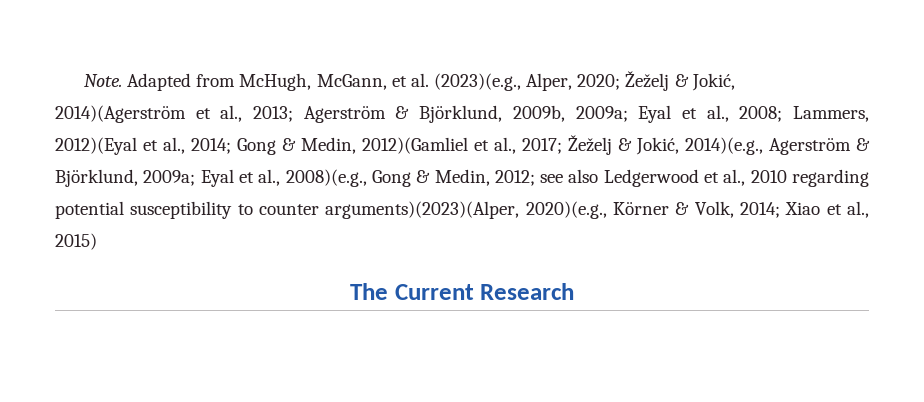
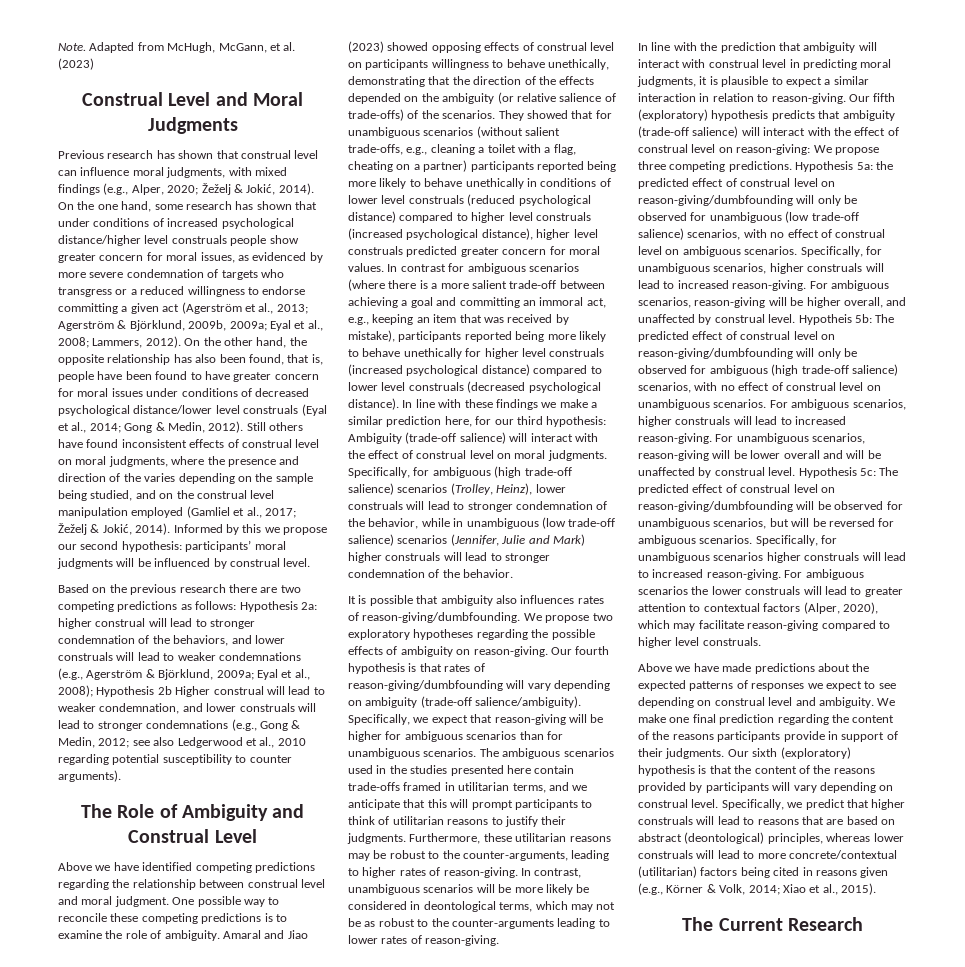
[433,73,521,91] (2023)(e.g., -> [58,58,94,70] [82,92,303,106] [147,117,238,134] [58,150,319,159] [58,167,287,178] [58,183,129,195] (2023) // Construal Level and Moral Judgments // Previous research has shown that construal level can influence moral judgments, with mixed findings (e.g.,
[55,105,186,123] 2014)(Agerström -> [278,183,314,195] [58,201,317,212] [58,218,294,229] [58,235,299,246] [58,252,323,263] [58,269,284,280] [58,286,306,297] [58,302,242,314] 2014). On the one hand, some research has shown that under conditions of increased psychological distance/higher level construals people show greater concern for moral issues, as evidenced by more severe condemnation of targets who transgress or a reduced willingness to endorse committing a given act (Agerström
[55,137,137,155] 2012)(Eyal -> [145,336,307,348] [58,354,323,365] [58,371,319,382] [58,388,310,397] [58,404,327,416] 2012). On the other hand, the opposite relationship has also been found, that is, people have been found to have greater concern for moral issues under conditions of decreased psychological distance/lower level construals (Eyal
[362,137,468,154] 2012)(Gamliel -> [208,421,303,433] [58,439,320,448] [58,456,300,467] [58,473,313,484] [58,490,275,501] [58,506,230,518] 2012). Still others have found inconsistent effects of construal level on moral judgments, where the presence and direction of the varies depending on the sample being studied, and on the construal level manipulation employed (Gamliel
[685,137,763,155] 2014)(e.g., -> [135,523,327,535] [58,540,286,552] [57,558,311,569] [58,584,301,595] [58,601,317,612] [58,618,255,629] [58,635,285,646] [58,652,301,661] [58,668,83,680] 2014). Informed by this we propose our second hypothesis: participants’ moral judgments will be influenced by construal level. // Based on the previous research there are two competing predictions as follows: Hypothesis 2a: higher construal will lead to stronger condemnation of the behaviors, and lower construals will lead to weaker condemnations (e.g.,
[285,169,367,187] 2008)(e.g., -> [58,685,325,697] [58,703,316,714] [58,719,257,731] 2008); Hypothesis 2b Higher construal will lead to weaker condemnation, and lower construals will lead to stronger condemnations (e.g.,
[325,201,607,219] arguments)(2023)(Alper, 2020)(e.g., -> [58,770,121,782] [80,804,305,821] [128,829,257,843] [58,862,315,873] [58,879,325,890] [58,896,280,907] [58,913,287,924] [58,930,308,941] [348,41,615,53] [348,59,609,70] [348,76,595,87] [348,92,616,104] [348,109,612,121] [348,126,561,138] [348,144,576,155] [348,160,617,172] [348,178,611,189] [348,194,591,206] [348,211,591,223] [348,228,598,240] [348,246,600,257] [348,263,579,274] [348,279,605,291] [348,297,606,308] [348,314,569,325] [348,330,606,342] [348,348,605,359] [348,364,602,376] [348,381,601,393] [348,398,597,410] [348,416,607,427] [348,432,598,444] [348,450,607,461] [348,466,572,478] [348,483,566,495] [348,501,608,512] [348,517,616,529] [348,534,585,546] [348,552,550,563] [348,569,514,578] [348,595,604,606] [348,612,613,623] [348,629,595,640] [348,646,610,657] [348,663,485,674] [348,680,611,691] [348,696,582,708] [348,714,604,725] [348,731,563,742] [348,748,614,759] [348,765,575,776] [348,782,588,793] [348,799,593,810] [348,816,567,827] [347,833,611,844] [348,850,610,861] [348,867,582,878] [348,884,590,895] [348,901,616,912] [348,918,610,929] [348,935,500,946] [638,42,877,53] [638,59,892,70] [637,76,869,87] [638,93,896,104] [638,109,895,121] [638,126,899,138] [638,144,879,155] [638,161,893,172] [638,178,835,189] [638,195,858,206] [638,211,859,223] [638,228,886,240] [638,246,882,257] [638,263,884,274] [638,280,889,291] [638,297,907,308] [638,314,895,325] [638,331,835,342] [638,348,858,359] [638,364,898,376] [638,382,881,393] [638,399,906,410] [638,416,846,427] [638,433,866,444] [638,450,881,461] [638,467,899,478] [638,484,835,495] [638,501,903,512] [638,518,895,529] [638,535,838,546] [638,552,906,563] [638,569,864,580] [638,586,903,597] [638,602,878,614] [638,620,890,631] [638,637,761,648] [638,663,870,674] [638,680,896,691] [638,697,896,708] [638,714,895,725] [638,731,898,742] [638,747,851,759] [638,765,875,776] [638,782,894,793] [638,799,906,810] [638,816,895,825] [638,832,904,844] [638,850,897,859] [638,866,889,878] [638,883,663,895] arguments). // The Role of Ambiguity and Construal Level // Above we have identified competing predictions regarding the relationship between construal level and moral judgment. One possible way to reconcile these competing predictions is to examine the role of ambiguity. Amaral and Jiao (2023) showed opposing effects of construal level on participants willingness to behave unethically, demonstrating that the direction of the effects depended on the ambiguity (or relative salience of trade-offs) of the scenarios. They showed that for unambiguous scenarios (without salient trade-offs, e.g., cleaning a toilet with a flag, cheating on a partner) participants reported being more likely to behave unethically in conditions of lower level construals (reduced psychological distance) compared to higher level construals (increased psychological distance), higher level construals predicted greater concern for moral values. In contrast for ambiguous scenarios (where there is a more salient trade-off between achieving a goal and committing an immoral act, e.g., keeping an item that was received by mistake), participants reported being more likely to behave unethically for higher level construals (increased psychological distance) compared to lower level construals (decreased psychological distance). In line with these findings we make a similar prediction here, for our third hypothesis: Ambiguity (trade-off salience) will interact with the effect of construal level on moral judgments. Specifically, for ambiguous (high trade-off salience) scenarios (Trolley, Heinz), lower construals will lead to stronger condemnation of the behavior, while in unambiguous (low trade-off salience) scenarios (Jennifer, Julie and Mark) higher construals will lead to stronger condemnation of the behavior. // It is possible that ambiguity also influences rates of reason-giving/dumbfounding. We propose two exploratory hypotheses regarding the possible effects of ambiguity on reason-giving. Our fourth hypothesis is that rates of reason-giving/dumbfounding will vary depending on ambiguity (trade-off salience/ambiguity). Specifically, we expect that reason-giving will be higher for ambiguous scenarios than for unambiguous scenarios. The ambiguous scenarios used in the studies presented here contain trade-offs framed in utilitarian terms, and we anticipate that this will prompt participants to think of utilitarian reasons to justify their judgments. Furthermore, these utilitarian reasons may be robust to the counter-arguments, leading to higher rates of reason-giving. In contrast, unambiguous scenarios will be more likely be considered in deontological terms, which may not be as robust to the counter-arguments leading to lower rates of reason-giving. // In line with the prediction that ambiguity will interact with construal level in predicting moral judgments, it is plausible to expect a similar interaction in relation to reason-giving. Our fifth (exploratory) hypothesis predicts that ambiguity (trade-off salience) will interact with the effect of construal level on reason-giving: We propose three competing predictions. Hypothesis 5a: the predicted effect of construal level on reason-giving/dumbfounding will only be observed for unambiguous (low trade-off salience) scenarios, with no effect of construal level on ambiguous scenarios. Specifically, for unambiguous scenarios, higher construals will lead to increased reason-giving. For ambiguous scenarios, reason-giving will be higher overall, and unaffected by construal level. Hypotheis 5b: The predicted effect of construal level on reason-giving/dumbfounding will only be observed for ambiguous (high trade-off salience) scenarios, with no effect of construal level on unambiguous scenarios. For ambiguous scenarios, higher construals will lead to increased reason-giving. For unambiguous scenarios, reason-giving will be lower overall and will be unaffected by construal level. Hypothesis 5c: The predicted effect of construal level on reason-giving/dumbfounding will be observed for unambiguous scenarios, but will be reversed for ambiguous scenarios. Specifically, for unambiguous scenarios higher construals will lead to increased reason-giving. For ambiguous scenarios the lower construals will lead to greater attention to contextual factors (Alper, 2020), which may facilitate reason-giving compared to higher level construals. // Above we have made predictions about the expected patterns of responses we expect to see depending on construal level and ambiguity. We make one final prediction regarding the content of the reasons participants provide in support of their judgments. Our sixth (exploratory) hypothesis is that the content of the reasons provided by participants will vary depending on construal level. Specifically, we predict that higher construals will lead to reasons that are based on abstract (deontological) principles, whereas lower construals will lead to more concrete/contextual (utilitarian) factors being cited in reasons given (e.g.,
[55,233,97,250] 2015) -> [841,883,876,895] 2015).

